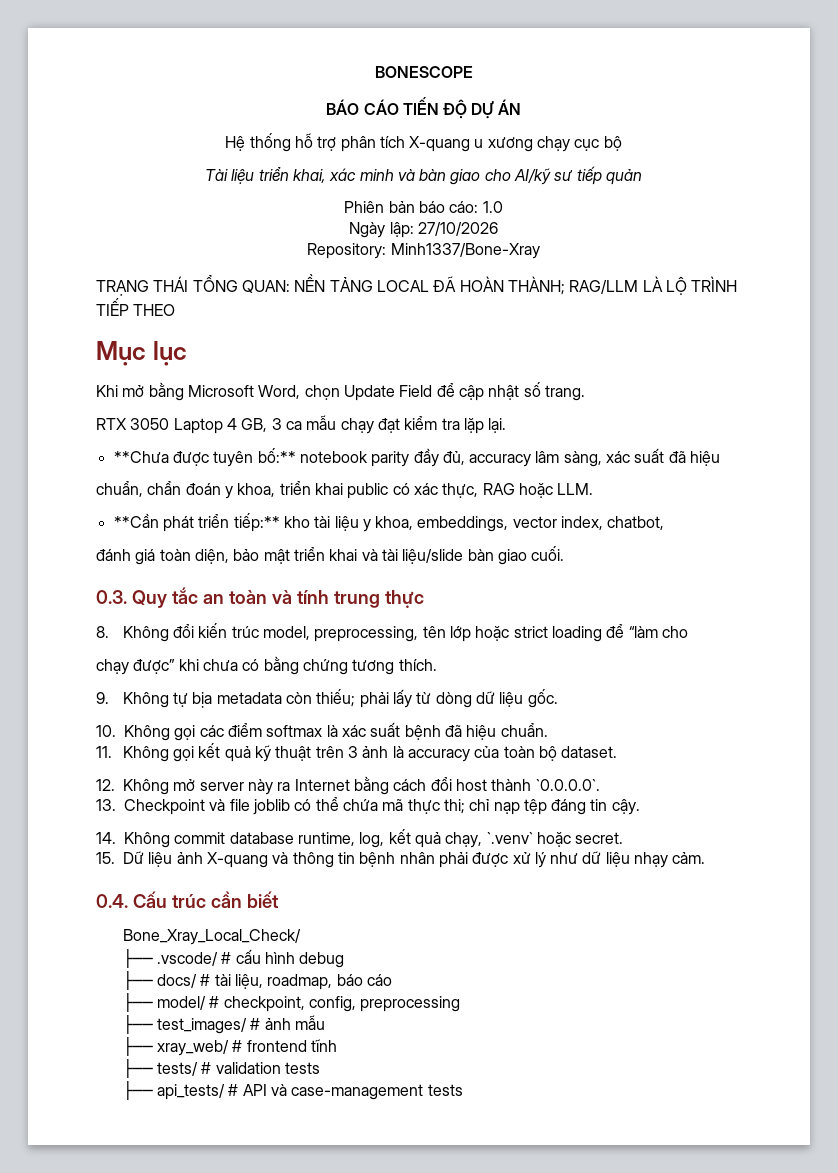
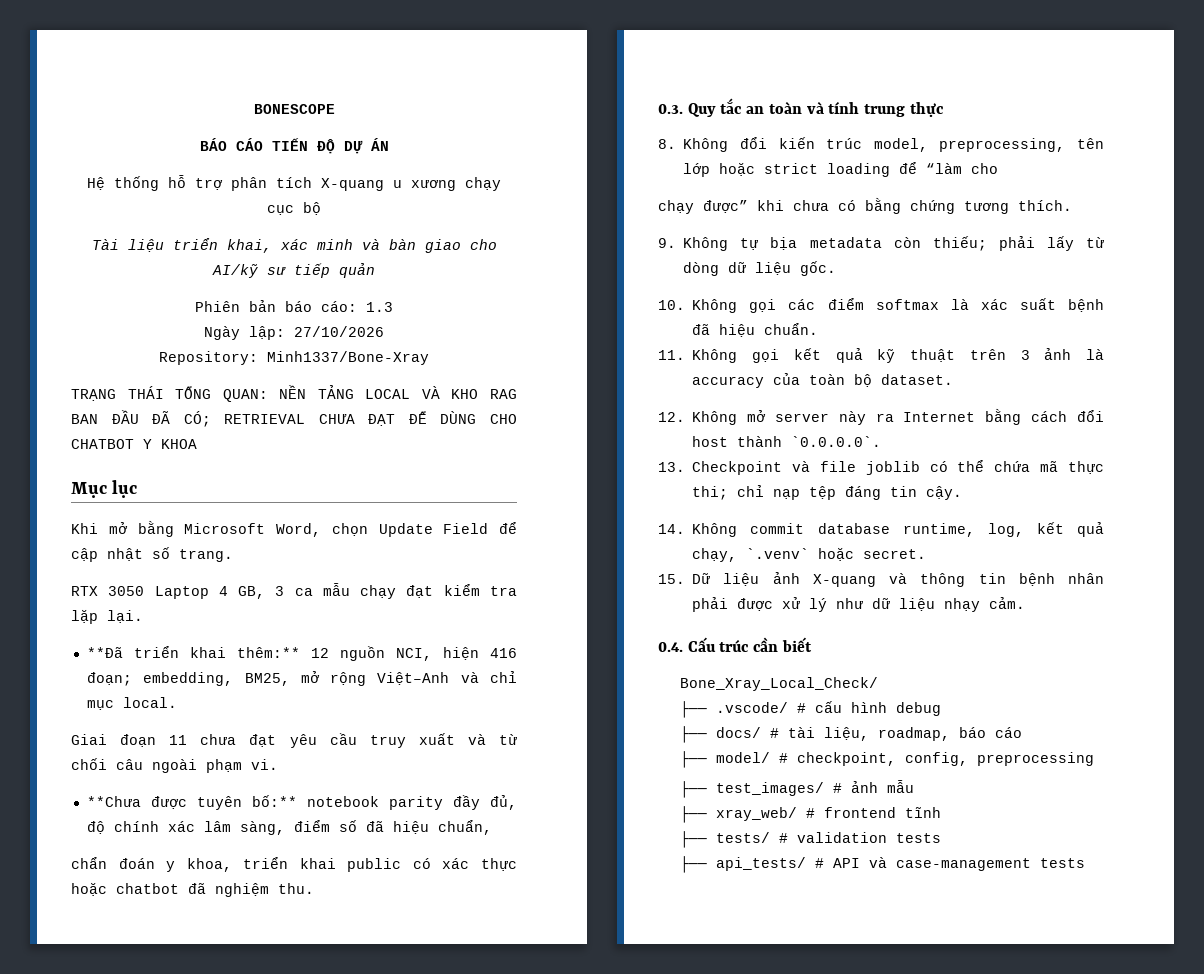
[482,201,503,213] 1.0 -> [366,302,393,312] 1.3
[433,276,738,295] [96,298,176,316] ĐÃ HOÀN THÀNH; RAG/LLM LÀ LỘ TRÌNH TIẾP THEO -> [421,386,517,399] [71,410,517,427] [71,439,197,449] VÀ KHO RAG BAN ĐẦU ĐÃ CÓ; RETRIEVAL CHƯA ĐẠT ĐỂ DÙNG CHO CHATBOT Y KHOA
(507, 425) none -> [86,646,518,661] [86,671,517,686] [86,697,177,710] [71,733,517,748] [71,758,278,773] // **Đã triển khai thêm:** 12 nguồn NCI, hiện 416 đoạn; embedding, BM25, mở rộng Việt–Anh và chỉ mục local. // Giai đoạn 11 chưa đạt yêu cầu truy xuất và từ chối câu ngoài phạm vi.
[469,448,721,467] [96,481,143,497] accuracy lâm sàng, xác suất đã hiệu // chuẩn, -> [86,820,492,835] độ chính xác lâm sàng, điểm số đã hiệu chuẩn, //
[442,483,594,498] [113,513,665,532] [96,546,565,565] thực, RAG hoặc LLM. // **Cần phát triển tiếp:** kho tài liệu y khoa, embeddings, vector index, chatbot, // đánh giá toàn diện, bảo mật triển khai và tài liệu/slide bàn giao cuối. -> [480,858,517,871] [71,882,314,897] thực hoặc chatbot đã nghiệm thu.

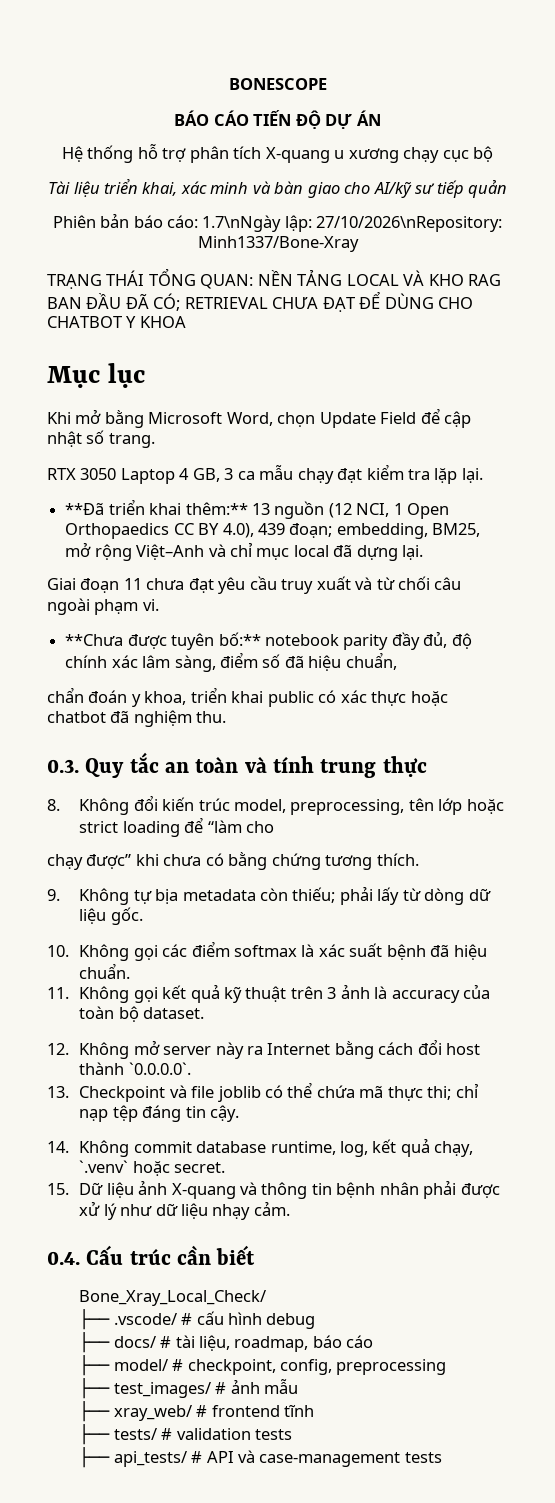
[366,302,393,312] [204,326,384,340] [159,351,258,365] 1.3 // Ngày lập: 27/10/2026 // Repository: -> [202,215,503,232] 1.7\nNgày lập: 27/10/2026\nRepository:
[310,646,518,661] 12 nguồn NCI, hiện 416 -> [251,501,450,519] [65,523,285,539] 13 nguồn (12 NCI, 1 Open Orthopaedics CC BY 4.0), 439
[122,697,177,708] local. -> [293,544,424,561] local đã dựng lại.

